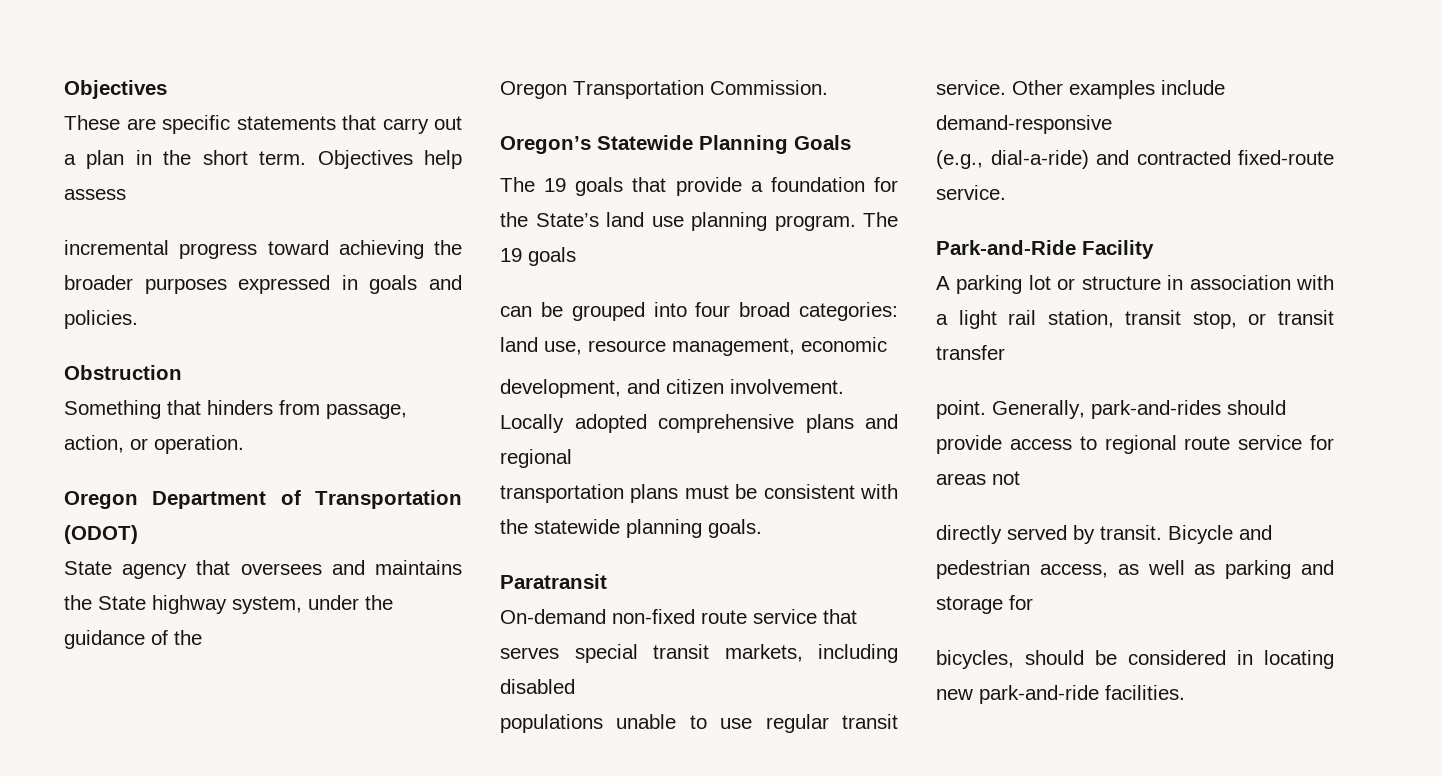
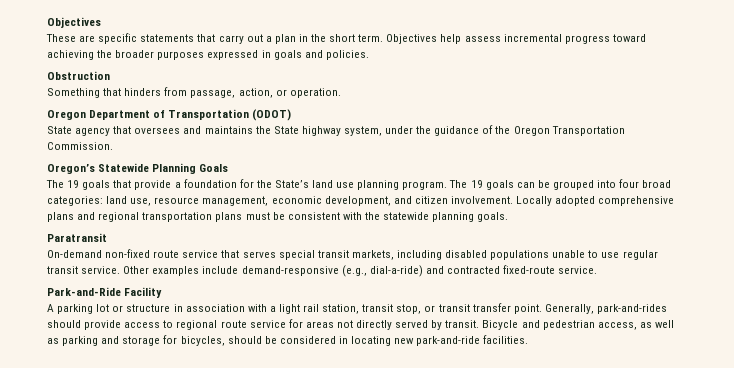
(126, 194) // -> (501, 39) none
(202, 637) // -> (511, 130) none
(576, 256) // -> (514, 185) none
(887, 344) // -> (322, 200) none
(572, 458) // -> (140, 217) none
(575, 686) // -> (488, 254) none
(1112, 124) // -> (339, 271) none
(1005, 352) // -> (511, 307) none
(1020, 478) // -> (353, 324) none
(1033, 602) // -> (178, 339) none

